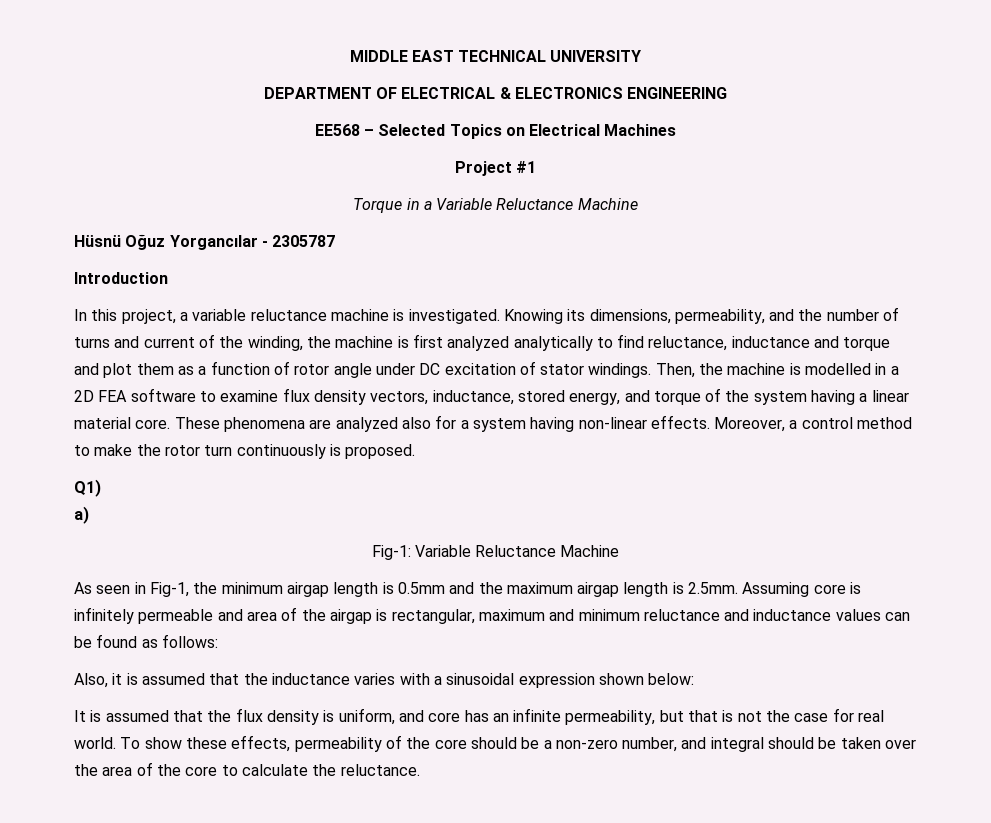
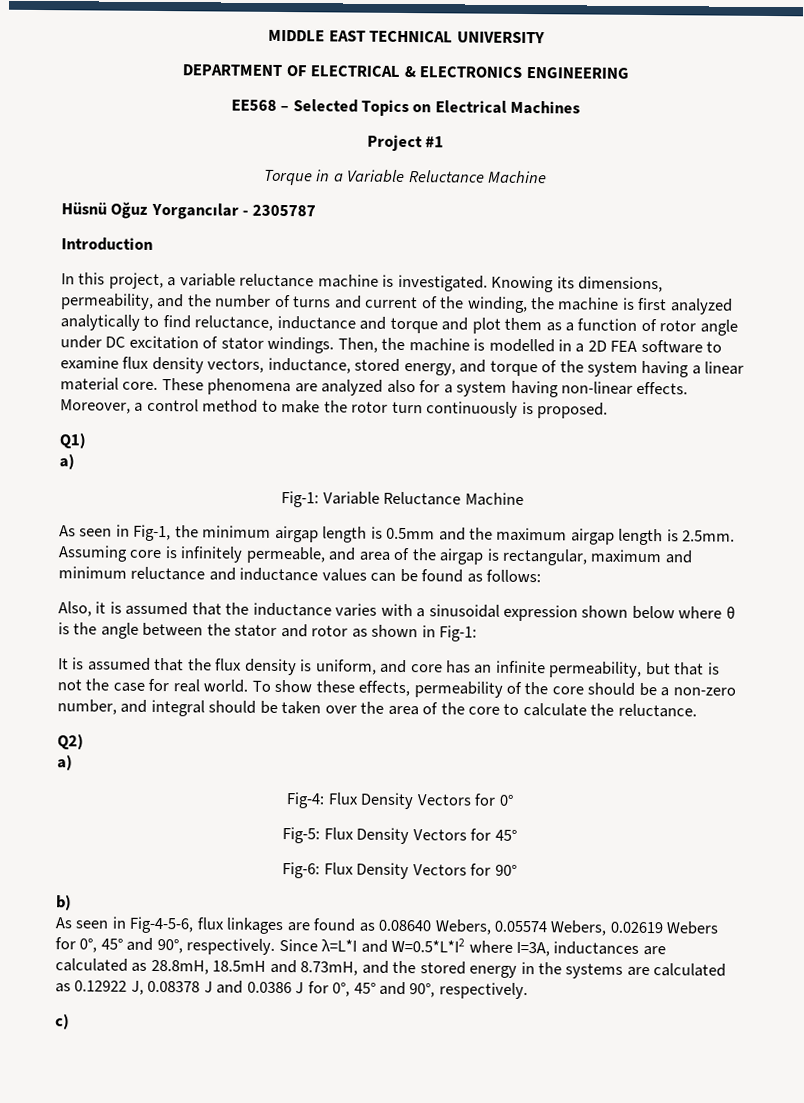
[138,609,214,624] permeable -> [245,546,326,564] permeable,
[648,673,695,685] below: -> [631,605,736,620] [58,622,478,642] below where θ is the angle between the stator and rotor as shown in Fig-1:
(420, 770) none -> [57,733,84,750] [57,754,73,771] [286,792,514,810] [282,827,517,845] [282,862,517,880] [56,894,72,911] [55,916,719,936] [55,937,666,957] [55,958,727,979] [55,980,528,1000] [55,1013,70,1030] // Q2) // a) // Fig-4: Flux Density Vectors for 0° // Fig-5: Flux Density Vectors for 45° // Fig-6: Flux Density Vectors for 90° // b) // As seen in Fig-4-5-6, flux linkages are found as 0.08640 Webers, 0.05574 Webers, 0.02619 Webers for 0°, 45° and 90°, respectively. Since λ=L*I and W=0.5*L*I2 where I=3A, inductances are calculated as 28.8mH, 18.5mH and 8.73mH, and the stored energy in the systems are calculated as 0.12922 J, 0.08378 J and 0.0386 J for 0°, 45° and 90°, respectively. // c)

